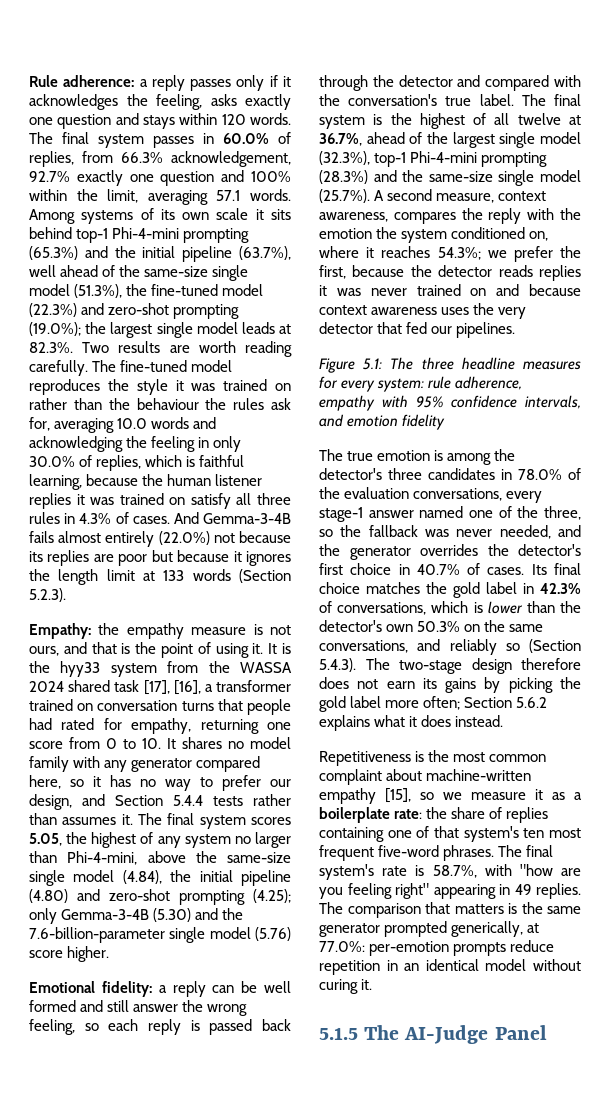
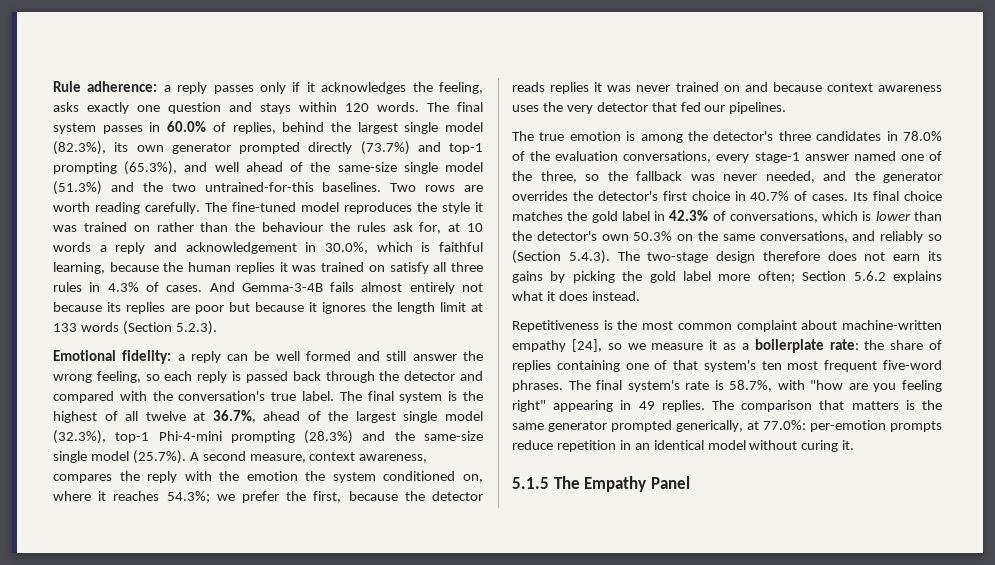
[82,151,291,167] [29,170,291,186] [29,189,291,205] [29,208,291,224] [29,227,250,243] [29,246,291,262] from 66.3% acknowledgement, 92.7% exactly one question and 100% within the limit, averaging 57.1 words. Among systems of its own scale it sits behind top-1 Phi-4-mini prompting (65.3%) and the initial pipeline (63.7%), -> [282,122,483,134] [53,141,483,155] [53,161,208,175] behind the largest single model (82.3%), its own generator prompted directly (73.7%) and top-1 prompting (65.3%), and
[74,284,264,298] [29,303,240,319] [29,322,291,338] [29,341,161,353] (51.3%), the fine-tuned model (22.3%) and zero-shot prompting (19.0%); the largest single model leads at 82.3%. Two results -> [53,181,456,195] (51.3%) and the two untrained-for-this baselines. Two rows
[54,417,217,433] [29,436,242,452] [29,455,142,471] averaging 10.0 words and acknowledging the feeling in only 30.0% of replies, -> [448,223,483,232] [53,242,368,254] at 10 words a reply and acknowledgement in 30.0%,
[215,474,263,486] listener -> (232, 267) none
[158,531,210,545] (22.0%) -> (455, 288) none
[29,623,291,639] [29,642,292,658] [29,661,292,677] [29,680,291,695] [29,699,291,715] [29,718,291,734] [29,737,291,749] [29,756,261,772] [29,775,291,791] [29,794,291,810] [29,813,292,829] [29,832,291,848] [29,851,291,865] [29,870,291,886] [29,889,291,905] [29,908,244,924] [29,927,291,943] [29,946,110,962] // Empathy: the empathy measure is not ours, and that is the point of using it. It is the hyy33 system from the WASSA 2024 shared task [17], [16], a transformer trained on conversation turns that people had rated for empathy, returning one score from 0 to 10. It shares no model family with any generator compared here, so it has no way to prefer our design, and Section 5.4.4 tests rather than assumes it. The final system scores 5.05, the highest of any system no larger than Phi-4-mini, above the same-size single model (4.84), the initial pipeline (4.80) and zero-shot prompting (4.25); only Gemma-3-4B (5.30) and the 7.6-billion-parameter single model (5.76) score higher. -> (217, 328) none
[319,357,581,373] [319,376,523,392] [319,395,581,411] [319,414,446,430] // Figure 5.1: The three headline measures for every system: rule adherence, empathy with 95% confidence intervals, and emotion fidelity -> (787, 108) none
[385,788,411,803] [15], -> [571,339,602,352] [24],
[404,1025,489,1044] AI-Judge -> [584,476,647,492] Empathy

